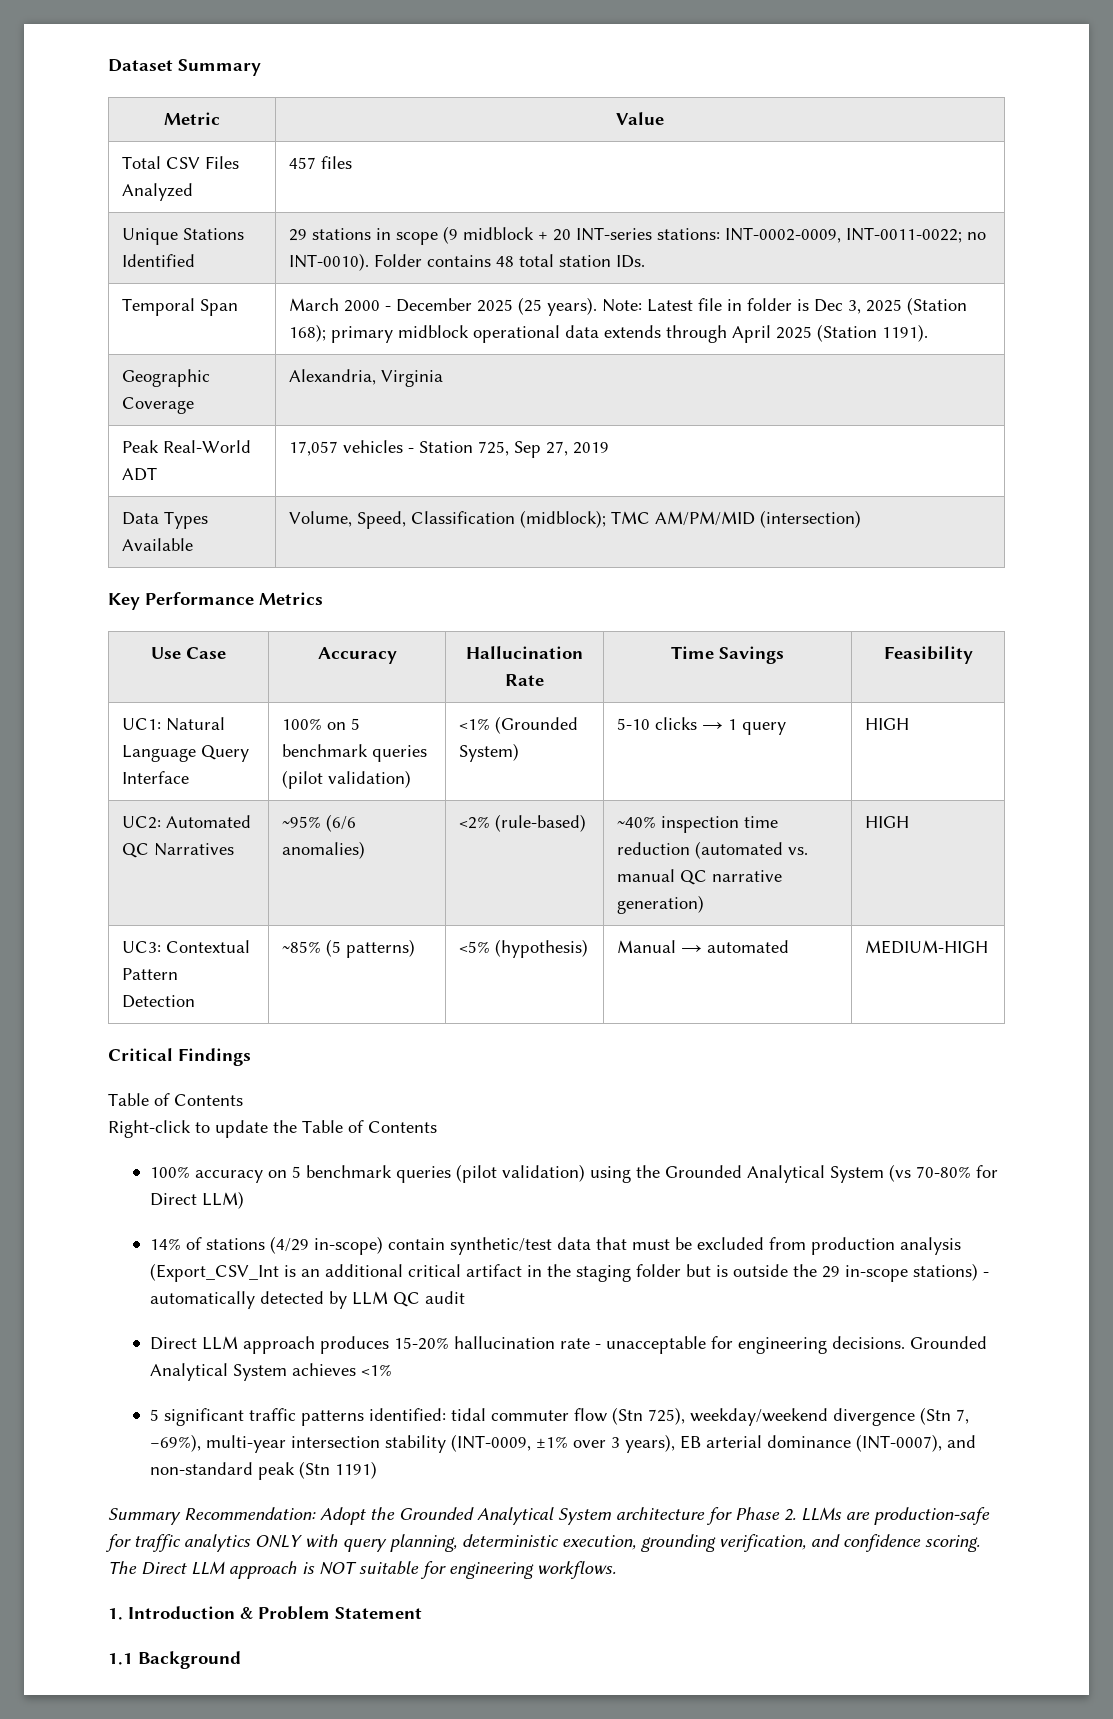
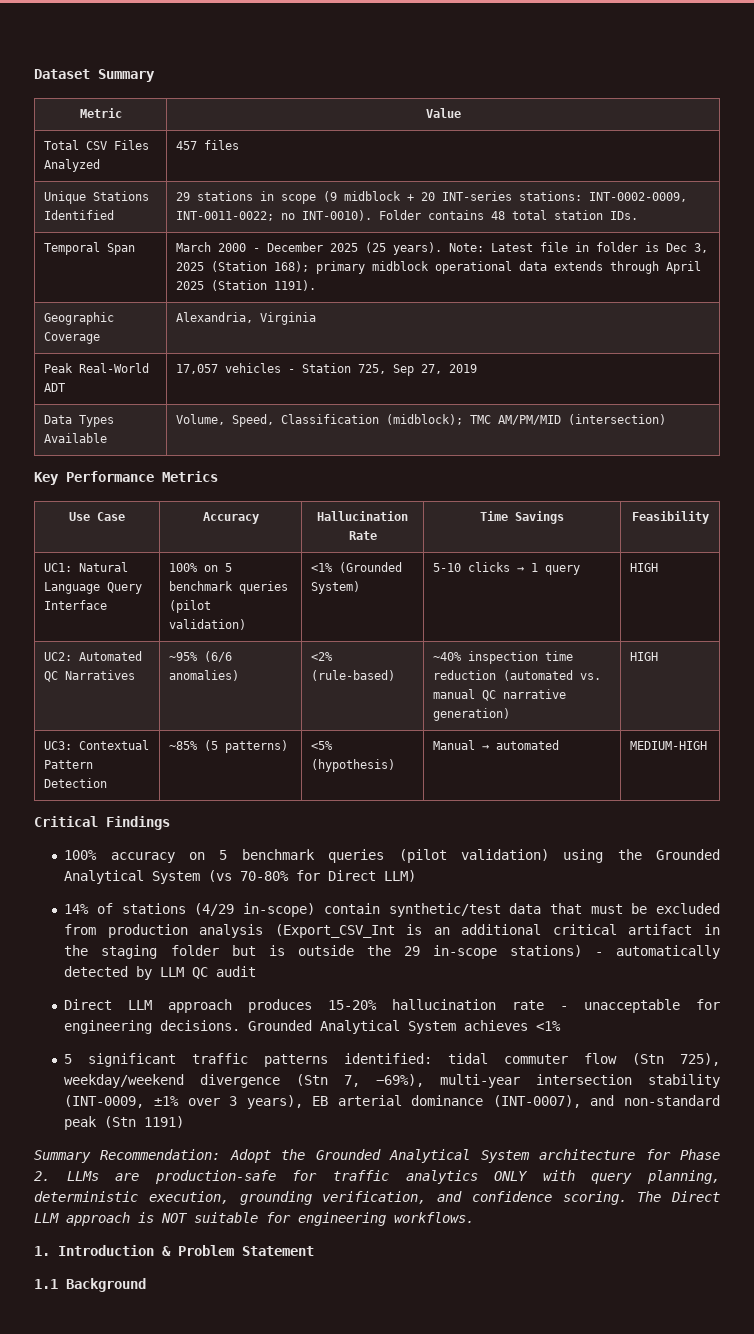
[108,1093,243,1106] [108,1120,437,1138] // Table of Contents // Right-click to update the Table of Contents -> (170, 823) none

